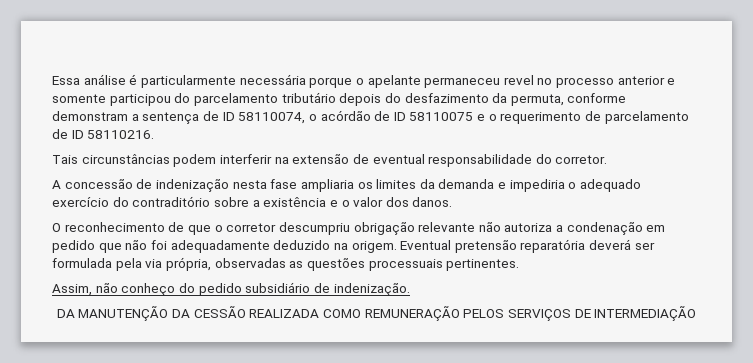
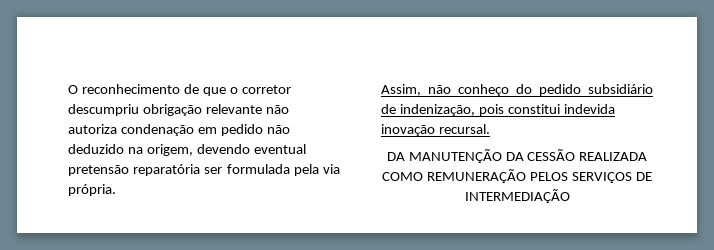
[52,74,676,88] [52,92,627,106] [52,110,689,124] [52,129,155,139] [52,154,608,167] [52,179,642,192] [52,196,453,207] Essa análise é particularmente necessária porque o apelante permaneceu revel no processo anterior e somente participou do parcelamento tributário depois do desfazimento da permuta, conforme demonstram a sentença de ID 58110074, o acórdão de ID 58110075 e o requerimento de parcelamento de ID 58110216. // Tais circunstâncias podem interferir na extensão de eventual responsabilidade do corretor. // A concessão de indenização nesta fase ampliaria os limites da demanda e impediria o adequado exercício do contraditório sobre a existência e o valor dos danos. // -> (68, 89) none
[556,225,564,232] a -> (117, 129) none
[98,240,452,253] que não foi adequadamente deduzido na origem. Eventual -> [266,125,290,134] [68,144,306,156] não deduzido na origem, devendo eventual
[589,239,632,250] deverá -> (201, 170) none
[165,257,520,271] própria, observadas as questões processuais pertinentes. -> [68,184,116,196] própria.
[333,283,410,296] indenização. -> [399,104,615,116] [381,124,490,136] indenização, pois constitui indevida inovação recursal.

